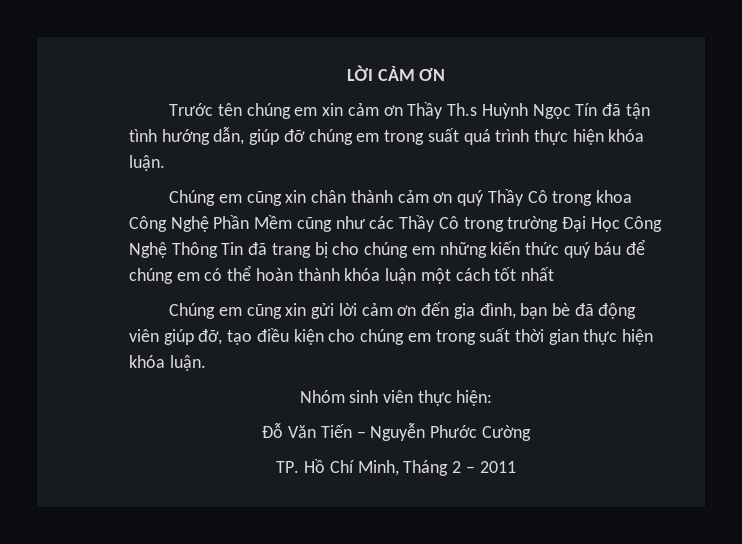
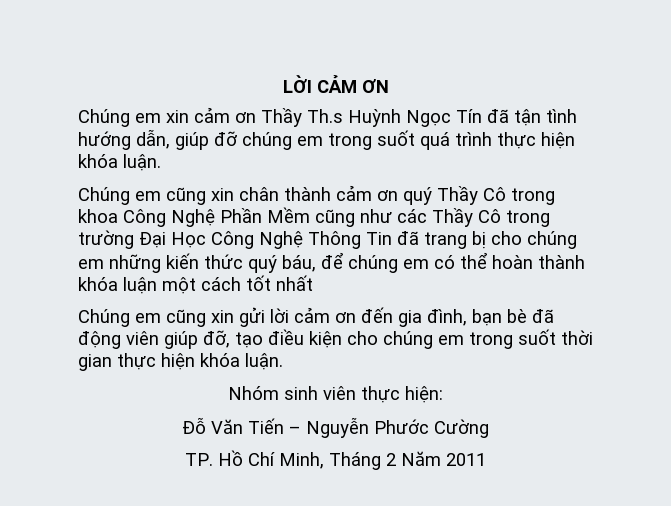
[169,103,291,119] Trước tên chúng -> [78,109,130,127] Chúng
[427,128,459,142] suất -> [377,130,415,146] suốt
[594,242,622,255] báu -> [282,255,316,272] báu,
[479,328,511,342] suất -> [518,329,556,345] suốt
[465,466,475,473] – -> [401,451,441,466] Năm

